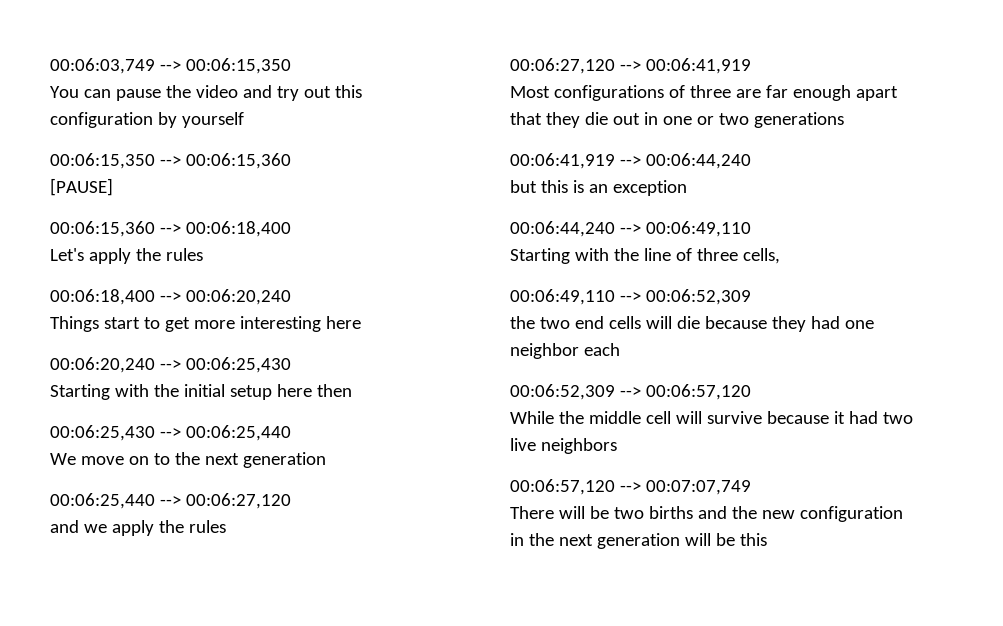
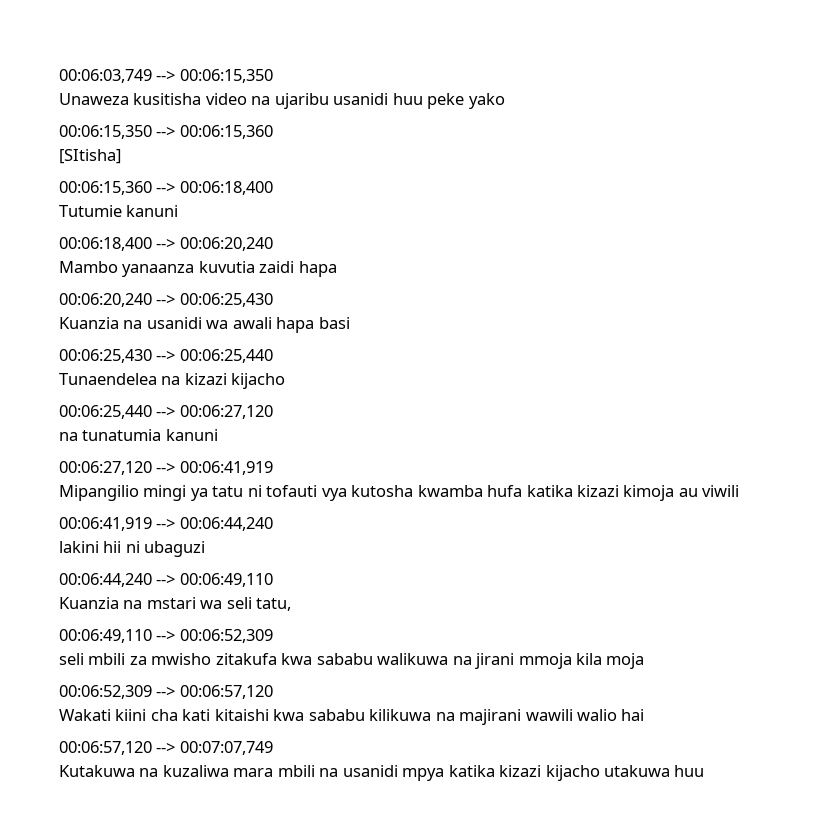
[50,85,362,101] [50,112,244,128] You can pause the video and try out this configuration by yourself -> [59,93,505,109] Unaweza kusitisha video na ujaribu usanidi huu peke yako
[50,178,113,196] [PAUSE] -> [59,149,121,164] [SItisha]
[50,248,203,264] Let's apply the rules -> [59,205,179,217] Tutumie kanuni
[50,316,361,332] [50,357,291,373] [50,384,352,400] [50,425,291,441] [50,452,326,468] [50,493,291,509] [50,520,226,536] [510,58,751,74] [510,85,898,101] [510,112,844,128] [510,153,751,169] [510,180,687,196] [510,221,751,237] [510,248,780,264] [510,289,751,305] [510,316,874,332] [510,343,620,359] [510,384,751,400] [510,411,913,424] [510,438,617,454] [510,479,751,495] [510,506,903,522] [510,533,767,549] Things start to get more interesting here // 00:06:20,240 --> 00:06:25,430 // Starting with the initial setup here then // 00:06:25,430 --> 00:06:25,440 // We move on to the next generation // 00:06:25,440 --> 00:06:27,120 // and we apply the rules // 00:06:27,120 --> 00:06:41,919 // Most configurations of three are far enough apart that they die out in one or two generations // 00:06:41,919 --> 00:06:44,240 // but this is an exception // 00:06:44,240 --> 00:06:49,110 // Starting with the line of three cells, // 00:06:49,110 --> 00:06:52,309 // the two end cells will die because they had one neighbor each // 00:06:52,309 --> 00:06:57,120 // While the middle cell will survive because it had two live neighbors // 00:06:57,120 --> 00:07:07,749 // There will be two births and the new configuration in the next generation will be this -> [59,261,337,277] [59,293,273,307] [59,317,350,333] [59,349,273,363] [59,373,286,389] [59,405,273,419] [59,429,218,441] [59,461,273,475] [59,485,740,501] [59,517,273,531] [59,541,206,557] [59,573,273,587] [59,597,292,611] [59,629,273,643] [59,653,645,669] [59,685,273,699] [59,709,645,725] [59,741,273,755] [59,765,705,781] Mambo yanaanza kuvutia zaidi hapa // 00:06:20,240 --> 00:06:25,430 // Kuanzia na usanidi wa awali hapa basi // 00:06:25,430 --> 00:06:25,440 // Tunaendelea na kizazi kijacho // 00:06:25,440 --> 00:06:27,120 // na tunatumia kanuni // 00:06:27,120 --> 00:06:41,919 // Mipangilio mingi ya tatu ni tofauti vya kutosha kwamba hufa katika kizazi kimoja au viwili // 00:06:41,919 --> 00:06:44,240 // lakini hii ni ubaguzi // 00:06:44,240 --> 00:06:49,110 // Kuanzia na mstari wa seli tatu, // 00:06:49,110 --> 00:06:52,309 // seli mbili za mwisho zitakufa kwa sababu walikuwa na jirani mmoja kila moja // 00:06:52,309 --> 00:06:57,120 // Wakati kiini cha kati kitaishi kwa sababu kilikuwa na majirani wawili walio hai // 00:06:57,120 --> 00:07:07,749 // Kutakuwa na kuzaliwa mara mbili na usanidi mpya katika kizazi kijacho utakuwa huu

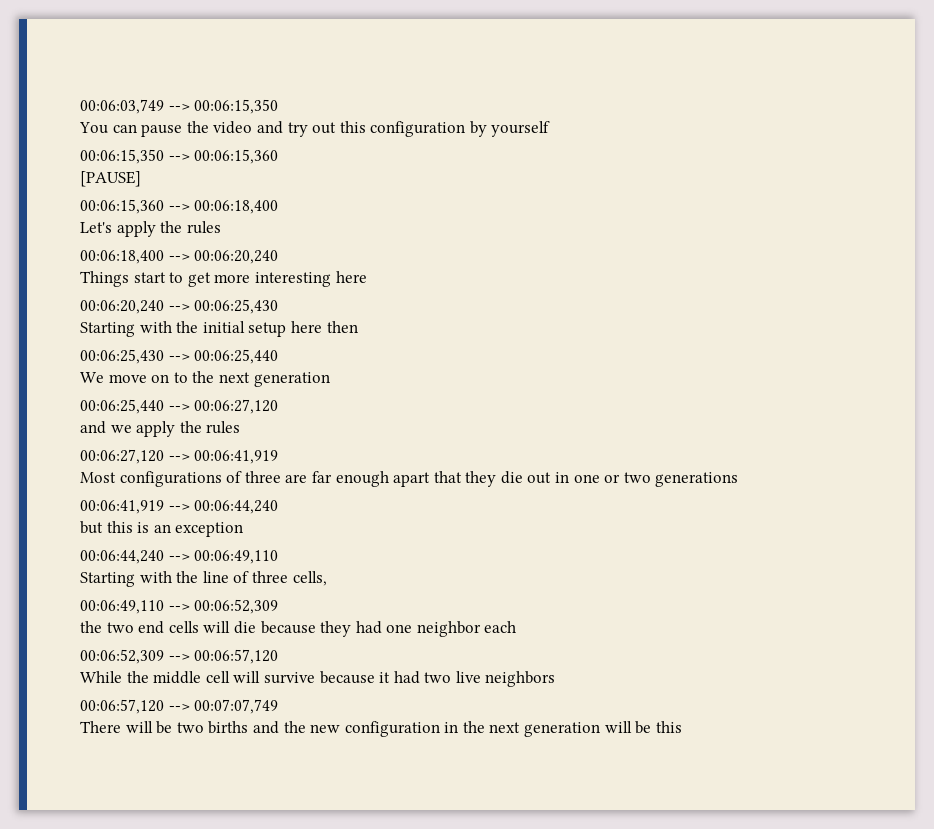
[59,93,505,109] Unaweza kusitisha video na ujaribu usanidi huu peke yako -> [79,121,551,137] You can pause the video and try out this configuration by yourself
[59,149,121,164] [SItisha] -> [80,171,141,187] [PAUSE]
[59,205,179,217] Tutumie kanuni -> [80,221,221,237] Let's apply the rules
[59,261,337,277] [59,293,273,307] [59,317,350,333] [59,349,273,363] [59,373,286,389] [59,405,273,419] [59,429,218,441] [59,461,273,475] [59,485,740,501] [59,517,273,531] [59,541,206,557] [59,573,273,587] [59,597,292,611] [59,629,273,643] [59,653,645,669] [59,685,273,699] [59,709,645,725] [59,741,273,755] [59,765,705,781] Mambo yanaanza kuvutia zaidi hapa // 00:06:20,240 --> 00:06:25,430 // Kuanzia na usanidi wa awali hapa basi // 00:06:25,430 --> 00:06:25,440 // Tunaendelea na kizazi kijacho // 00:06:25,440 --> 00:06:27,120 // na tunatumia kanuni // 00:06:27,120 --> 00:06:41,919 // Mipangilio mingi ya tatu ni tofauti vya kutosha kwamba hufa katika kizazi kimoja au viwili // 00:06:41,919 --> 00:06:44,240 // lakini hii ni ubaguzi // 00:06:44,240 --> 00:06:49,110 // Kuanzia na mstari wa seli tatu, // 00:06:49,110 --> 00:06:52,309 // seli mbili za mwisho zitakufa kwa sababu walikuwa na jirani mmoja kila moja // 00:06:52,309 --> 00:06:57,120 // Wakati kiini cha kati kitaishi kwa sababu kilikuwa na majirani wawili walio hai // 00:06:57,120 --> 00:07:07,749 // Kutakuwa na kuzaliwa mara mbili na usanidi mpya katika kizazi kijacho utakuwa huu -> [80,271,367,287] [80,299,279,314] [80,321,358,337] [80,349,279,364] [80,371,330,387] [80,399,279,414] [80,421,241,437] [80,449,279,464] [80,471,739,487] [80,500,279,514] [80,521,244,537] [80,550,279,564] [80,571,327,587] [80,599,279,614] [80,621,517,637] [80,649,279,664] [80,671,556,687] [80,699,279,714] [80,721,682,737] Things start to get more interesting here // 00:06:20,240 --> 00:06:25,430 // Starting with the initial setup here then // 00:06:25,430 --> 00:06:25,440 // We move on to the next generation // 00:06:25,440 --> 00:06:27,120 // and we apply the rules // 00:06:27,120 --> 00:06:41,919 // Most configurations of three are far enough apart that they die out in one or two generations // 00:06:41,919 --> 00:06:44,240 // but this is an exception // 00:06:44,240 --> 00:06:49,110 // Starting with the line of three cells, // 00:06:49,110 --> 00:06:52,309 // the two end cells will die because they had one neighbor each // 00:06:52,309 --> 00:06:57,120 // While the middle cell will survive because it had two live neighbors // 00:06:57,120 --> 00:07:07,749 // There will be two births and the new configuration in the next generation will be this

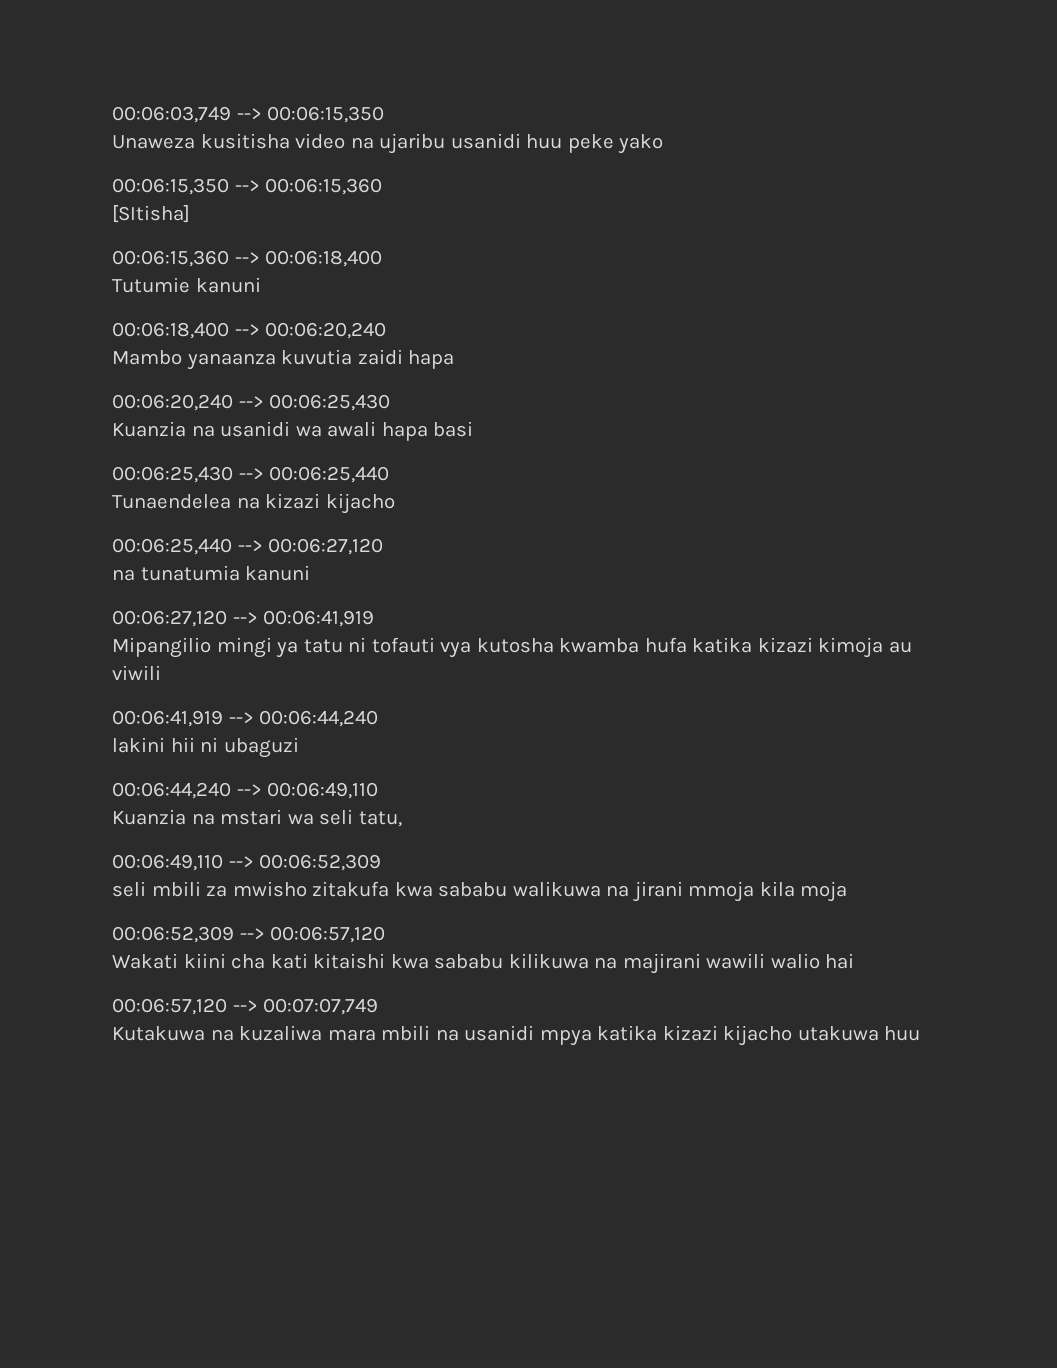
[79,121,551,137] You can pause the video and try out this configuration by yourself -> [112,133,664,154] Unaweza kusitisha video na ujaribu usanidi huu peke yako
[80,171,141,187] [PAUSE] -> [112,205,190,223] [SItisha]
[80,221,221,237] Let's apply the rules -> [112,277,261,293] Tutumie kanuni
[80,271,367,287] [80,299,279,314] [80,321,358,337] [80,349,279,364] [80,371,330,387] [80,399,279,414] [80,421,241,437] [80,449,279,464] [80,471,739,487] [80,500,279,514] [80,521,244,537] [80,550,279,564] [80,571,327,587] [80,599,279,614] [80,621,517,637] [80,649,279,664] [80,671,556,687] [80,699,279,714] [80,721,682,737] Things start to get more interesting here // 00:06:20,240 --> 00:06:25,430 // Starting with the initial setup here then // 00:06:25,430 --> 00:06:25,440 // We move on to the next generation // 00:06:25,440 --> 00:06:27,120 // and we apply the rules // 00:06:27,120 --> 00:06:41,919 // Most configurations of three are far enough apart that they die out in one or two generations // 00:06:41,919 --> 00:06:44,240 // but this is an exception // 00:06:44,240 --> 00:06:49,110 // Starting with the line of three cells, // 00:06:49,110 --> 00:06:52,309 // the two end cells will die because they had one neighbor each // 00:06:52,309 --> 00:06:57,120 // While the middle cell will survive because it had two live neighbors // 00:06:57,120 --> 00:07:07,749 // There will be two births and the new configuration in the next generation will be this -> [112,349,455,370] [112,394,391,411] [112,421,474,441] [112,466,390,483] [112,493,395,514] [112,538,384,555] [112,565,311,581] [112,610,375,627] [112,637,912,658] [112,665,161,680] [112,710,379,727] [112,737,299,758] [112,782,379,799] [112,809,402,827] [112,854,382,871] [112,881,848,902] [112,926,386,943] [112,953,855,974] [112,998,379,1015] [112,1025,921,1046] Mambo yanaanza kuvutia zaidi hapa // 00:06:20,240 --> 00:06:25,430 // Kuanzia na usanidi wa awali hapa basi // 00:06:25,430 --> 00:06:25,440 // Tunaendelea na kizazi kijacho // 00:06:25,440 --> 00:06:27,120 // na tunatumia kanuni // 00:06:27,120 --> 00:06:41,919 // Mipangilio mingi ya tatu ni tofauti vya kutosha kwamba hufa katika kizazi kimoja au viwili // 00:06:41,919 --> 00:06:44,240 // lakini hii ni ubaguzi // 00:06:44,240 --> 00:06:49,110 // Kuanzia na mstari wa seli tatu, // 00:06:49,110 --> 00:06:52,309 // seli mbili za mwisho zitakufa kwa sababu walikuwa na jirani mmoja kila moja // 00:06:52,309 --> 00:06:57,120 // Wakati kiini cha kati kitaishi kwa sababu kilikuwa na majirani wawili walio hai // 00:06:57,120 --> 00:07:07,749 // Kutakuwa na kuzaliwa mara mbili na usanidi mpya katika kizazi kijacho utakuwa huu

